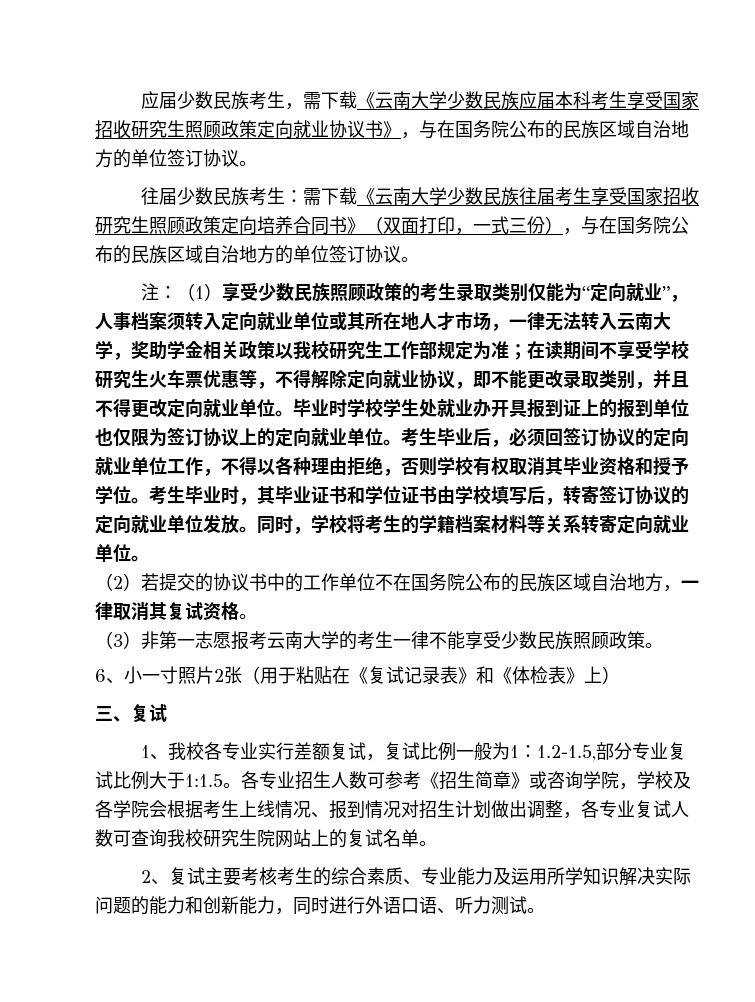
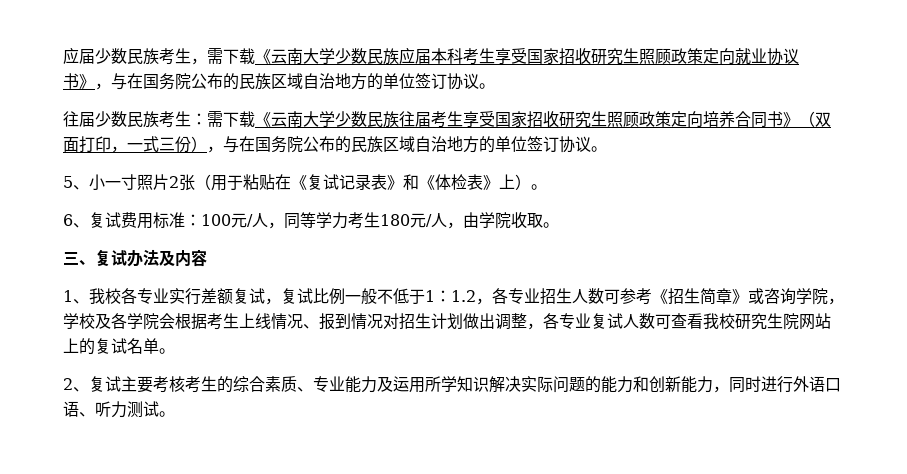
[140,282,688,302] [95,311,671,331] [95,340,689,360] [95,369,689,389] [95,398,689,418] [95,427,689,447] [95,456,689,476] [95,485,689,505] [95,514,689,534] [95,544,149,562] [95,573,699,592] [95,602,257,620] [95,631,663,650] [95,669,106,682] 注：（1）享受少数民族照顾政策的考生录取类别仅能为“定向就业”，人事档案须转入定向就业单位或其所在地人才市场，一律无法转入云南大学，奖助学金相关政策以我校研究生工作部规定为准；在读期间不享受学校研究生火车票优惠等，不得解除定向就业协议，即不能更改录取类别，并且不得更改定向就业单位。毕业时学校学生处就业办开具报到证上的报到单位也仅限为签订协议上的定向就业单位。考生毕业后，必须回签订协议的定向就业单位工作，不得以各种理由拒绝，否则学校有权取消其毕业资格和授予学位。考生毕业时，其毕业证书和学位证书由学校填写后，转寄签订协议的定向就业单位发放。同时，学校将考生的学籍档案材料等关系转寄定向就业单位。 // （2）若提交的协议书中的工作单位不在国务院公布的民族区域自治地方，一律取消其复试资格。 // （3）非第一志愿报考云南大学的考生一律不能享受少数民族照顾政策。 // 6 -> [63,176,73,188] 5
(620, 675) none -> [531,184,547,190] [63,212,559,229] 。 // 6、复试费用标准：100元/人，同等学力考生180元/人，由学院收取。
(167, 713) none -> [127,249,207,267] 办法及内容
[491,742,686,761] [95,771,241,790] 为1：1.2-1.5,部分专业复试比例大于1:1.5。 -> [377,288,492,305] 不低于1：1.2，
[149,829,167,847] 询 -> [687,313,703,329] 看

